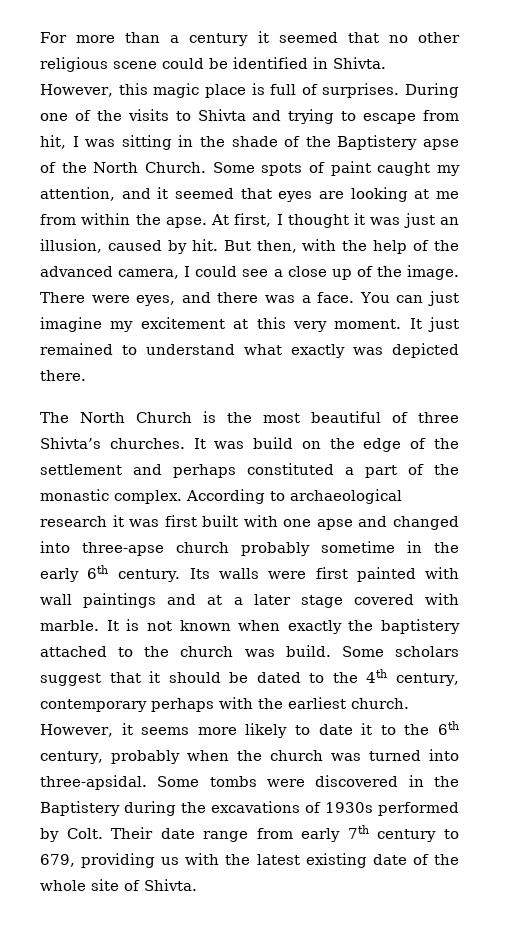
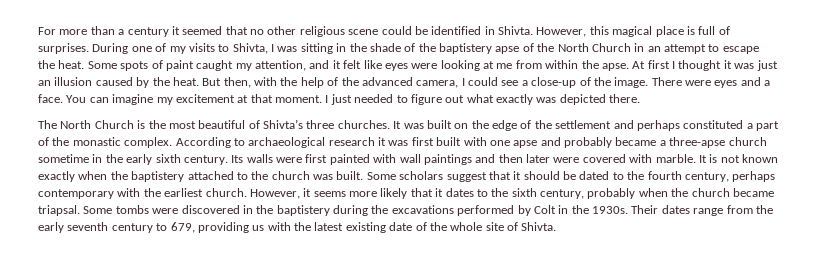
[153,83,200,98] magic -> [612,26,653,37] magical
[96,110,122,121] the -> [169,46,186,54] my
[197,109,459,124] [40,135,66,149] Shivta and trying to escape from hit, -> [232,43,268,54] Shivta,
[337,135,418,150] Baptistery -> [439,43,492,54] baptistery
[145,162,206,173] Church. -> [591,43,759,54] [38,60,85,69] Church in an attempt to escape the heat.
[175,188,344,202] seemed that eyes are -> [343,60,438,71] felt like eyes were
[234,213,272,227] first, -> [647,60,670,69] first
[40,239,102,253] illusion, -> [54,77,93,86] illusion
[191,239,218,251] hit. -> [152,77,199,86] the heat.
[287,266,352,280] close up -> [531,77,577,88] close-up
[136,292,296,306] eyes, and there was -> [714,77,761,88] eyes and
[428,291,459,306] just -> (109, 100) none
[256,317,459,332] [40,343,235,355] this very moment. It just remained to understand -> [250,94,465,105] that moment. I just needed to figure out
[418,412,459,423] [40,437,101,449] three Shivta’s -> [263,119,335,129] Shivta’s three
[253,437,294,449] build -> [426,120,452,129] built
[392,516,459,530] [40,541,70,553] changed into -> [564,137,666,148] probably became a
[241,542,310,556] probably -> (767, 141) none
[87,565,109,579] 6th -> [155,154,181,163] sixth
[207,594,343,608] at a later stage -> [498,154,580,163] then later were
[238,620,342,634] when exactly -> [38,171,108,182] exactly when
[285,645,331,657] build. -> [336,171,364,180] built.
[366,669,460,686] [40,698,214,712] 4th century, contemporary perhaps -> [647,171,776,182] [38,189,114,199] fourth century, perhaps contemporary
[294,721,459,735] to date it to the 6th -> [410,188,537,197] that it dates to the sixth
[330,749,460,761] [40,775,147,790] was turned into three-apsidal. -> [732,188,774,197] [38,205,80,216] became triapsal.
[40,801,120,816] Baptistery -> [276,205,330,216] baptistery
[305,802,459,816] [40,825,369,842] of 1930s performed by Colt. Their date range from early 7th -> [457,205,773,216] [38,222,109,233] performed by Colt in the 1930s. Their dates range from the early seventh

